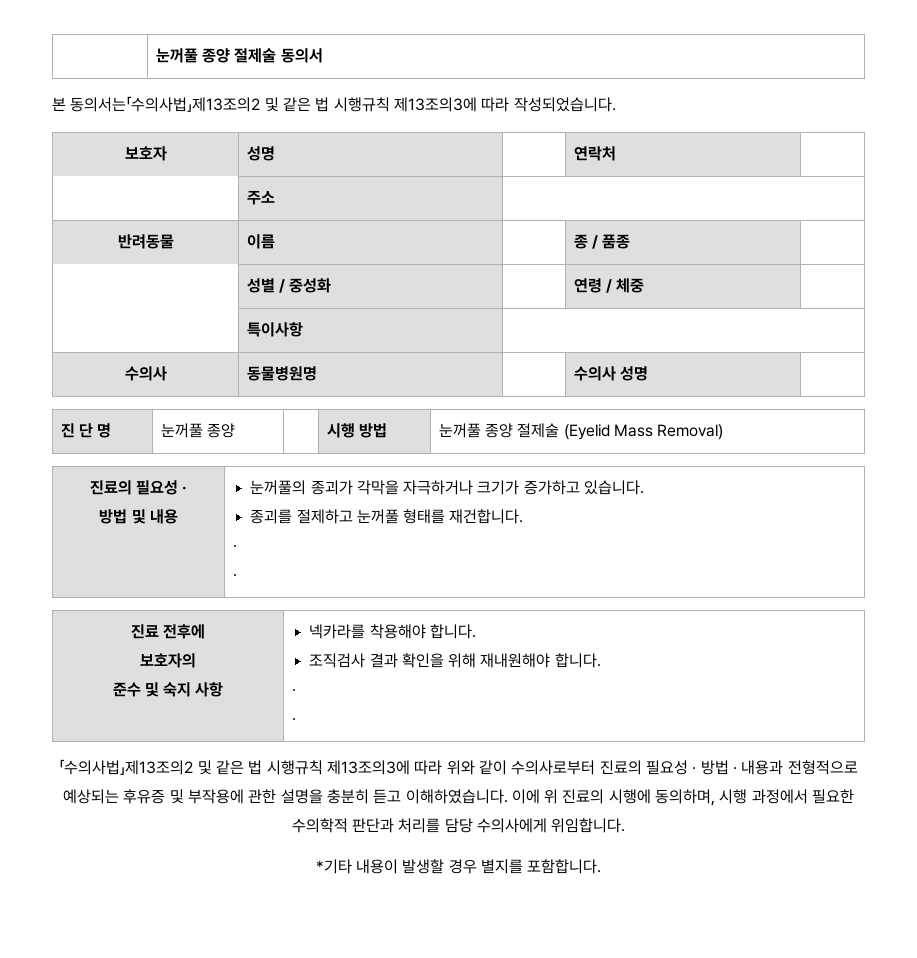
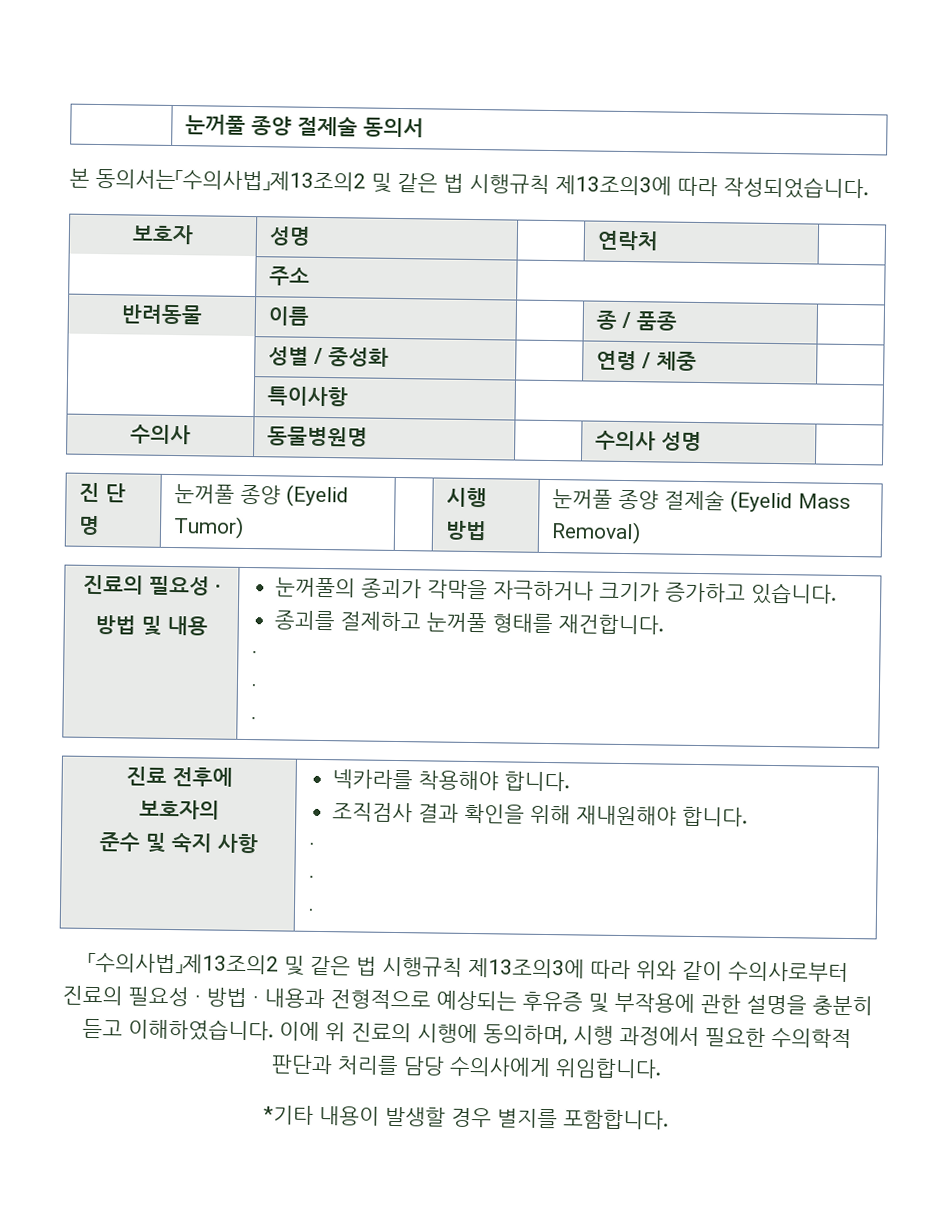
(235, 430) none -> [285,484,349,508] [172,516,244,539] (Eyelid Tumor)
(237, 577) none -> [249,716,257,726] // ·
(296, 721) none -> [306,907,315,917] // ·

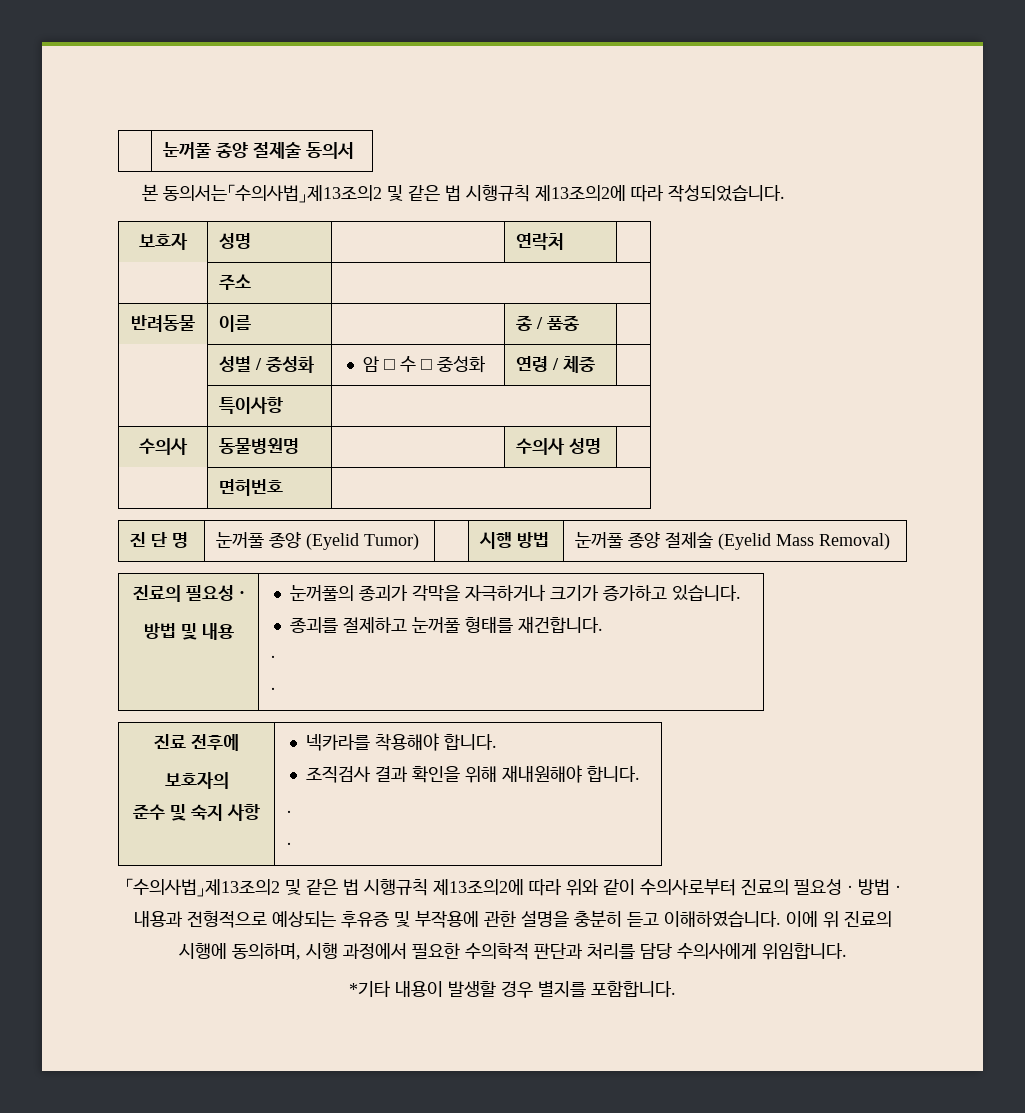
[555,175,672,196] 제13조의3에 -> [535,185,627,201] 제13조의2에
(389, 357) none -> [363,355,487,373] 암 □ 수 □ 중성화
(702, 441) none -> [219,479,284,496] // | 면허번호 |
[249,716,257,726] // · -> (277, 691) none
[306,907,315,917] [87,952,585,979] // · // 「수의사법」제13조의2 및 같은 법 시행규칙 제13조의3에 -> [124,878,524,897] // 「수의사법」제13조의2 및 같은 법 시행규칙 제13조의2에

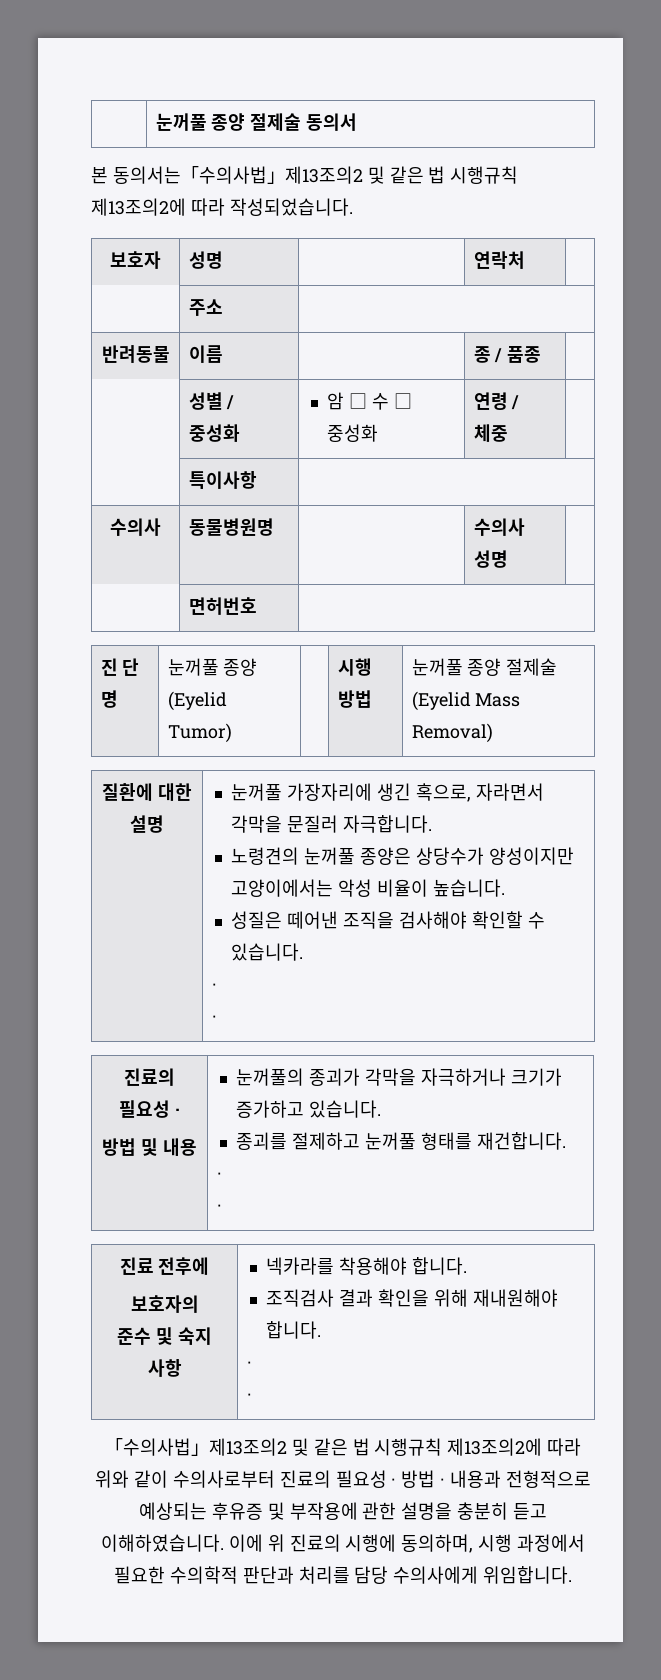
(891, 541) none -> [102,783,192,801] [130,815,164,833] [231,783,544,802] [231,815,433,833] [231,847,574,865] [231,879,505,897] [231,911,545,929] [231,943,304,961] [211,983,217,991] [211,1015,217,1023] // 질환에 대한 설명 | 눈꺼풀 가장자리에 생긴 혹으로, 자라면서 각막을 문질러 자극합니다. // 노령견의 눈꺼풀 종양은 상당수가 양성이지만 고양이에서는 악성 비율이 높습니다. // 성질은 떼어낸 조직을 검사해야 확인할 수 있습니다. // · // ·
[349,980,676,998] // *기타 내용이 발생할 경우 별지를 포함합니다. -> (573, 1575) none

